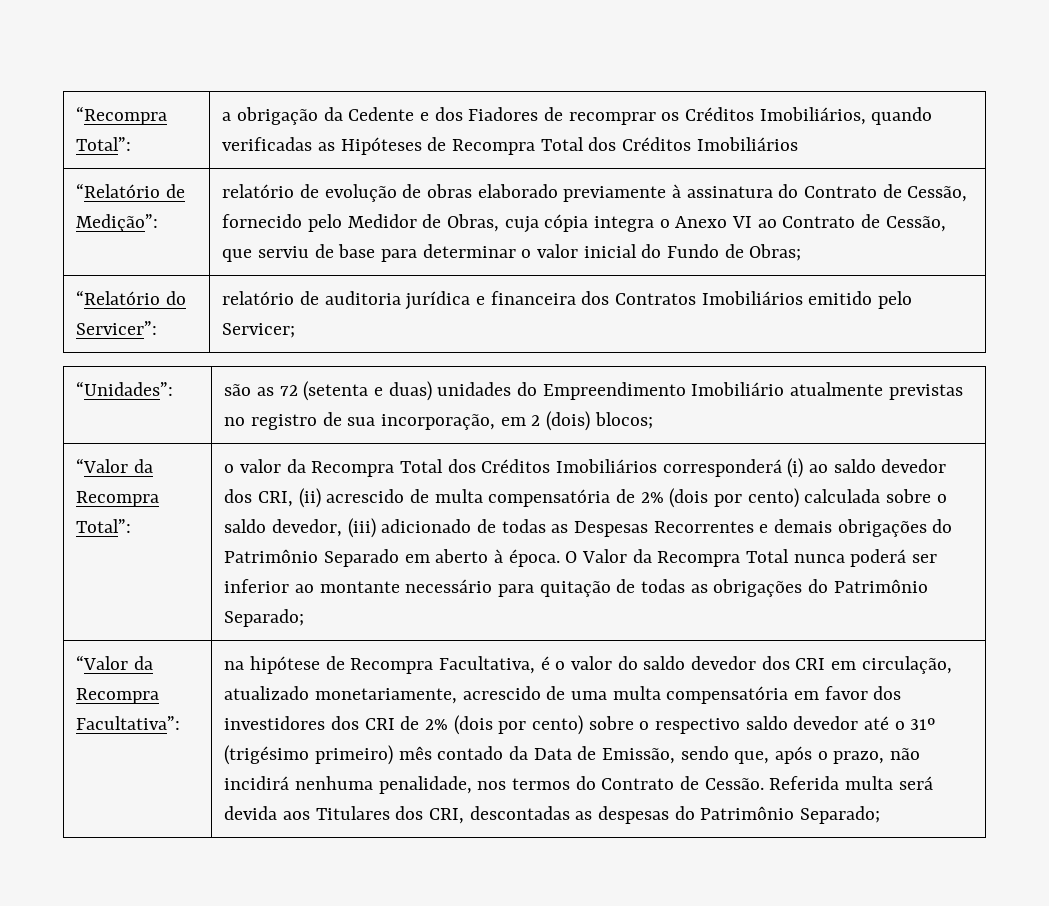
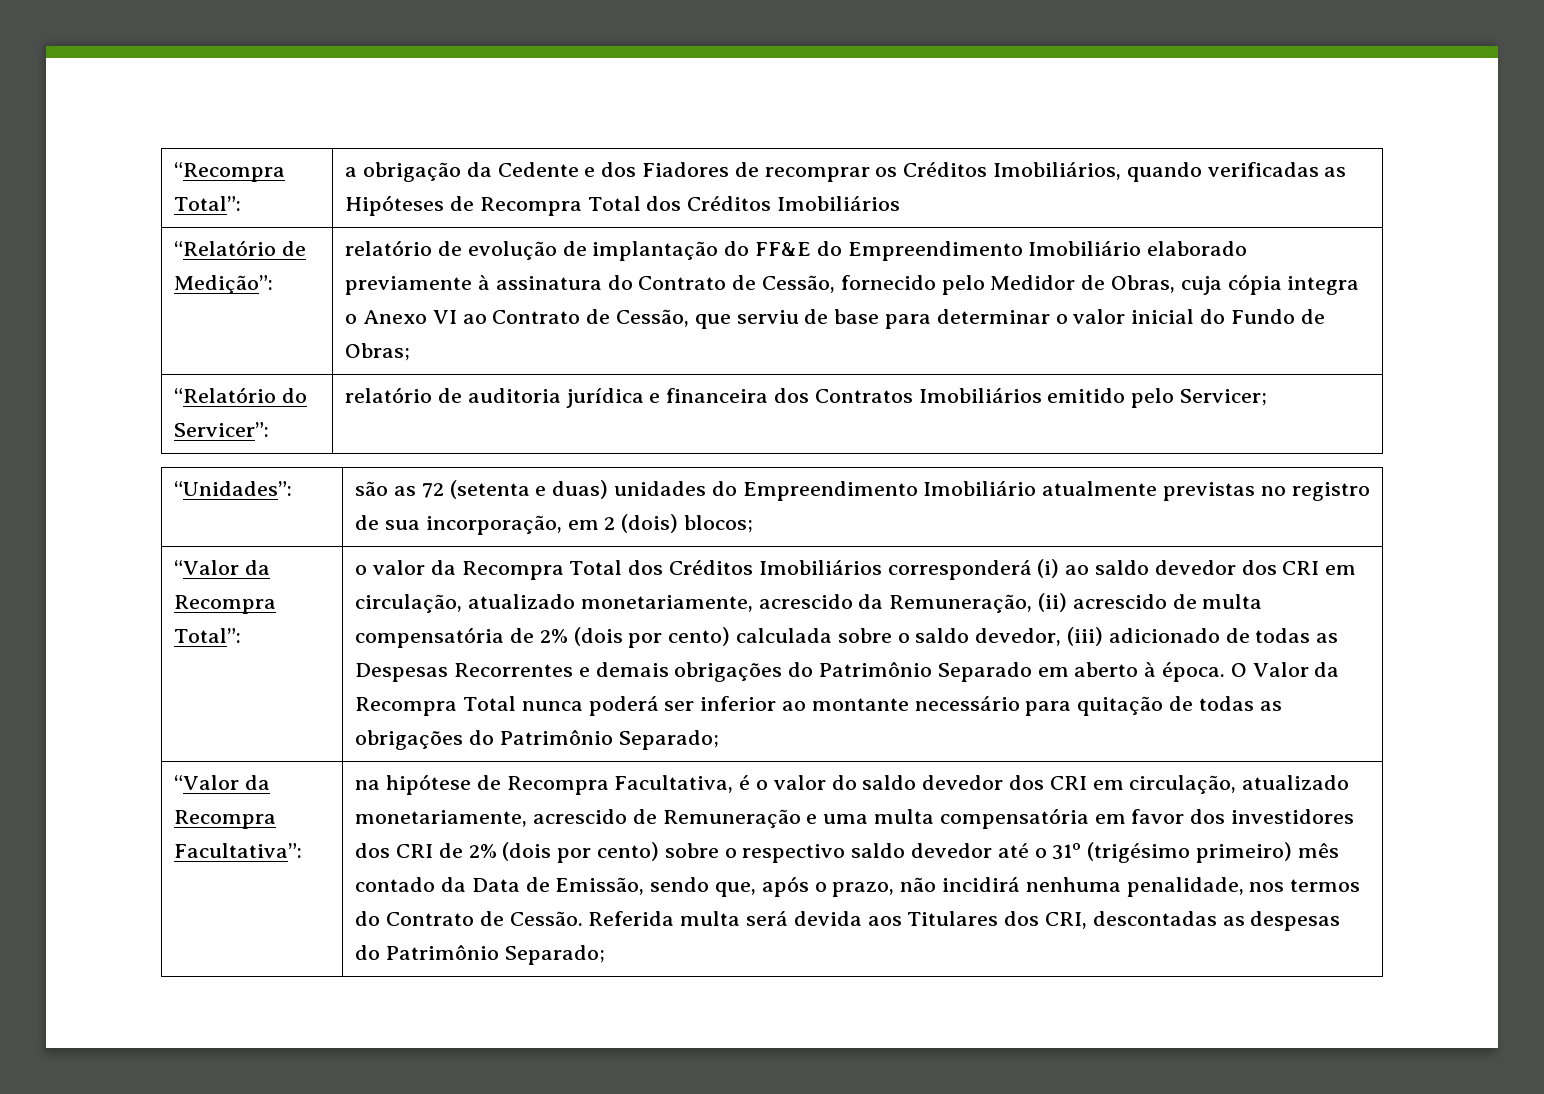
[426,184,472,198] obras -> [592,241,1142,261] implantação do FF&E do Empreendimento Imobiliário
[257,491,293,507] CRI, -> [1282,561,1357,575] [355,594,1033,613] CRI em circulação, atualizado monetariamente, acrescido da Remuneração,
(566, 693) none -> [662,809,818,828] Remuneração e

